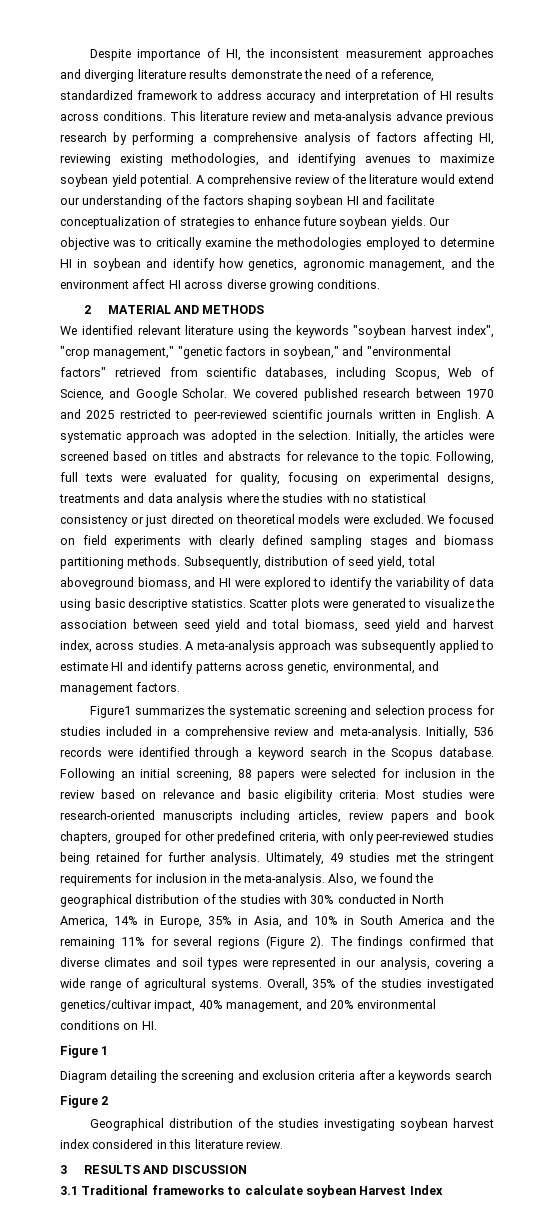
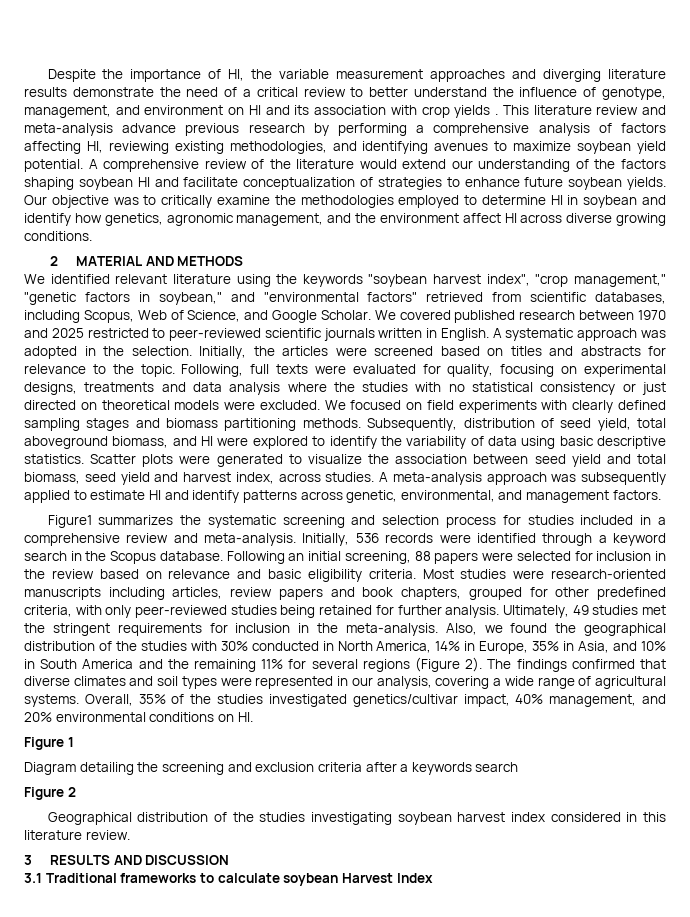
(132, 55) none -> [102,69,124,79] the
[270,49,340,58] inconsistent -> [279,69,330,79] variable
[381,69,435,82] [60,90,494,103] [60,111,166,121] reference, standardized framework to address accuracy and interpretation of HI results across conditions. -> [256,87,666,100] [24,105,499,118] critical review to better understand the influence of genotype, management, and environment on HI and its association with crop yields .

